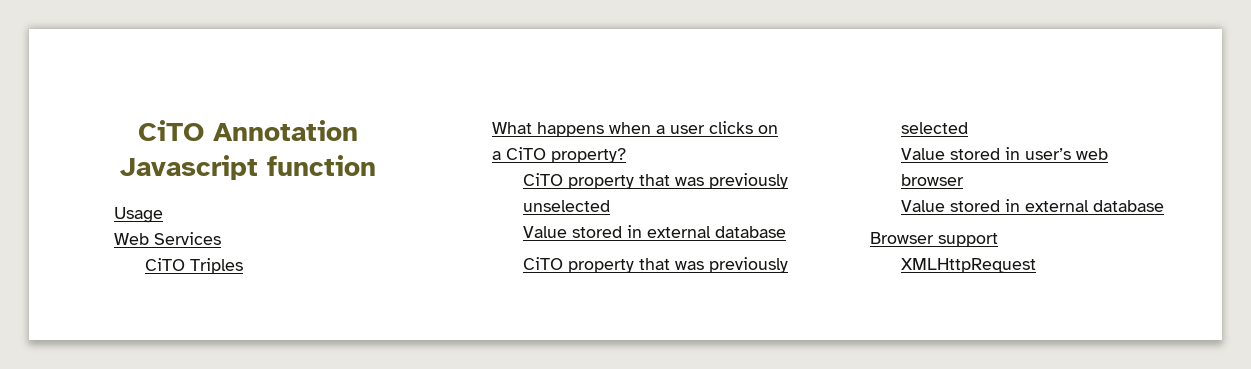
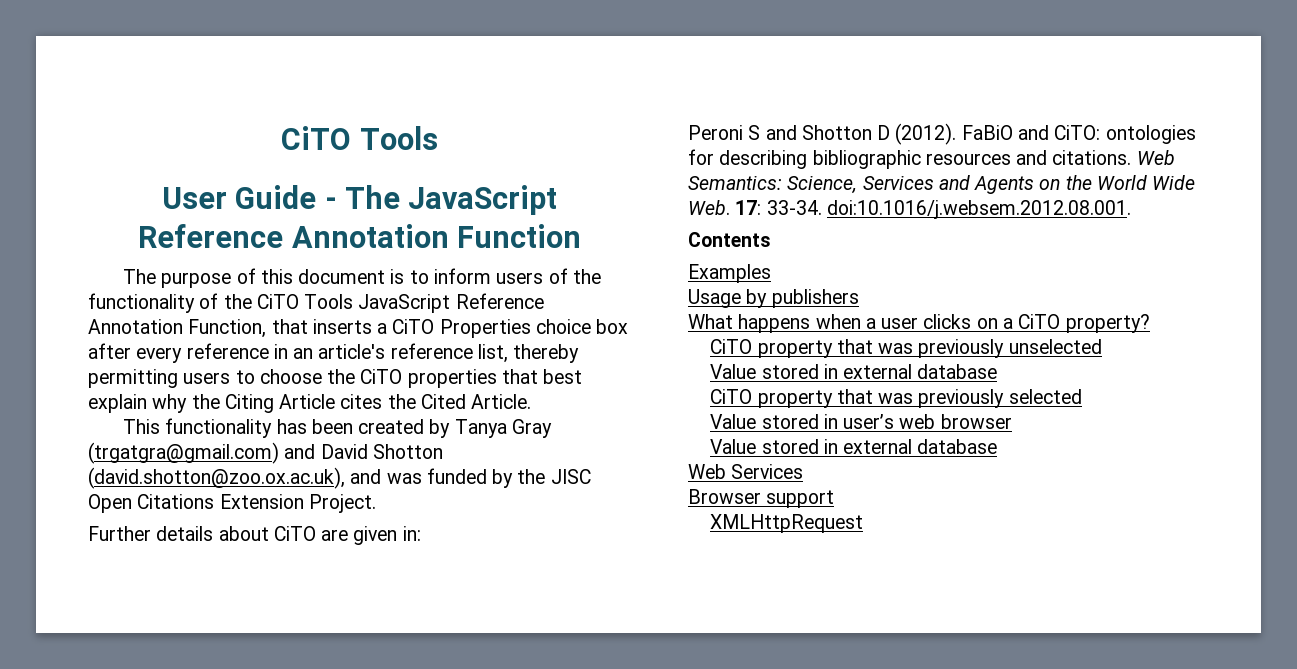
[137,120,358,141] [119,155,376,180] [113,207,163,223] [113,232,221,245] [145,258,244,274] CiTO Annotation Javascript function // Usage // Web Services // CiTO Triples -> [281,126,438,150] [162,185,557,215] [138,224,581,248] [123,268,601,288] [88,293,544,313] [88,319,629,338] [88,343,580,363] [88,369,583,388] [88,394,532,413] [123,418,553,438] [88,442,443,464] [88,467,591,489] [88,494,376,513] [88,526,421,545] [688,123,1196,145] [688,149,1175,169] [688,175,1196,194] [688,200,1131,219] [688,232,772,247] [688,264,772,283] [688,289,859,308] CiTO Tools // User Guide - The JavaScript Reference Annotation Function // The purpose of this document is to inform users of the functionality of the CiTO Tools JavaScript Reference Annotation Function, that inserts a CiTO Properties choice box after every reference in an article's reference list, thereby permitting users to choose the CiTO properties that best explain why the Citing Article cites the Cited Article. // This functionality has been created by Tanya Gray (trgatgra@gmail.com) and David Shotton (david.shotton@zoo.ox.ac.uk), and was funded by the JISC Open Citations Extension Project. // Further details about CiTO are given in: // Peroni S and Shotton D (2012). FaBiO and CiTO: ontologies for describing bibliographic resources and citations. Web Semantics: Science, Services and Agents on the World Wide Web. 17: 33-34. doi:10.1016/j.websem.2012.08.001. // Contents // Examples // Usage by publishers
(1165, 206) none -> [688,464,804,479] // Web Services

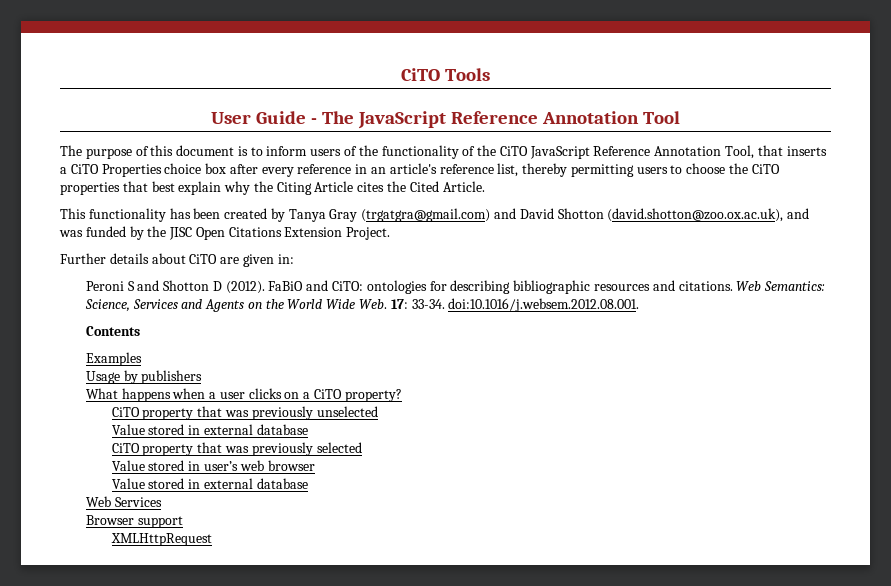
[456,224,581,248] Function -> [643,111,681,124] Tool
[304,293,544,313] [88,319,267,338] Tools JavaScript Reference Annotation Function, -> [529,145,755,159] JavaScript Reference Annotation Tool,

